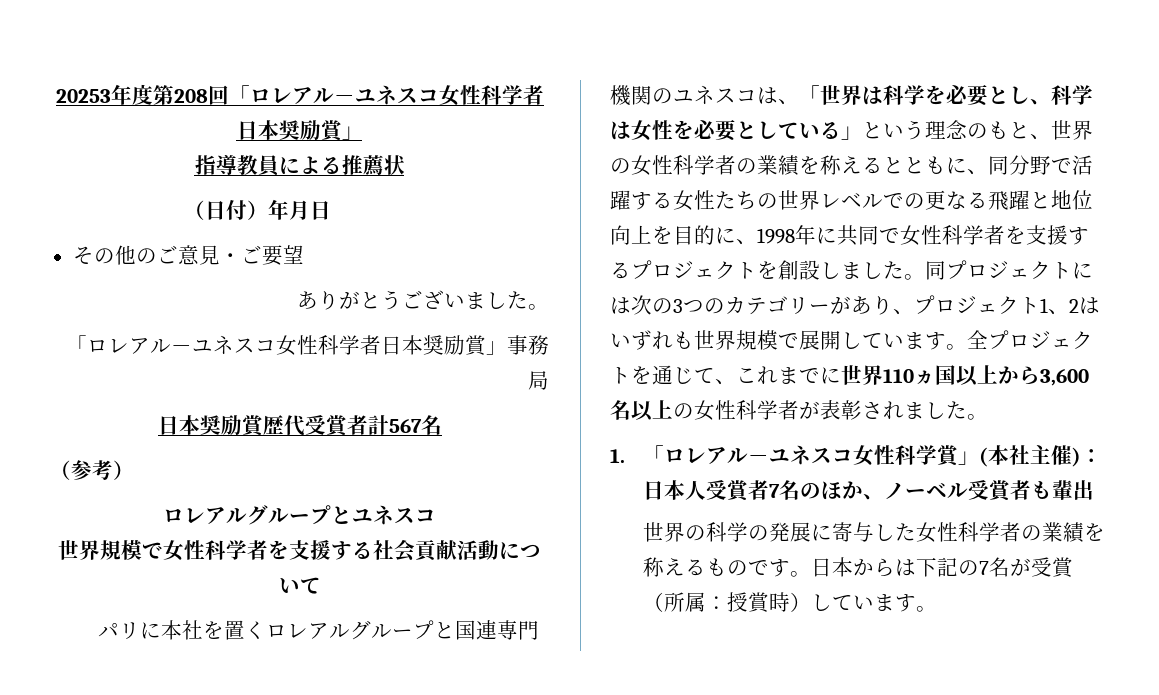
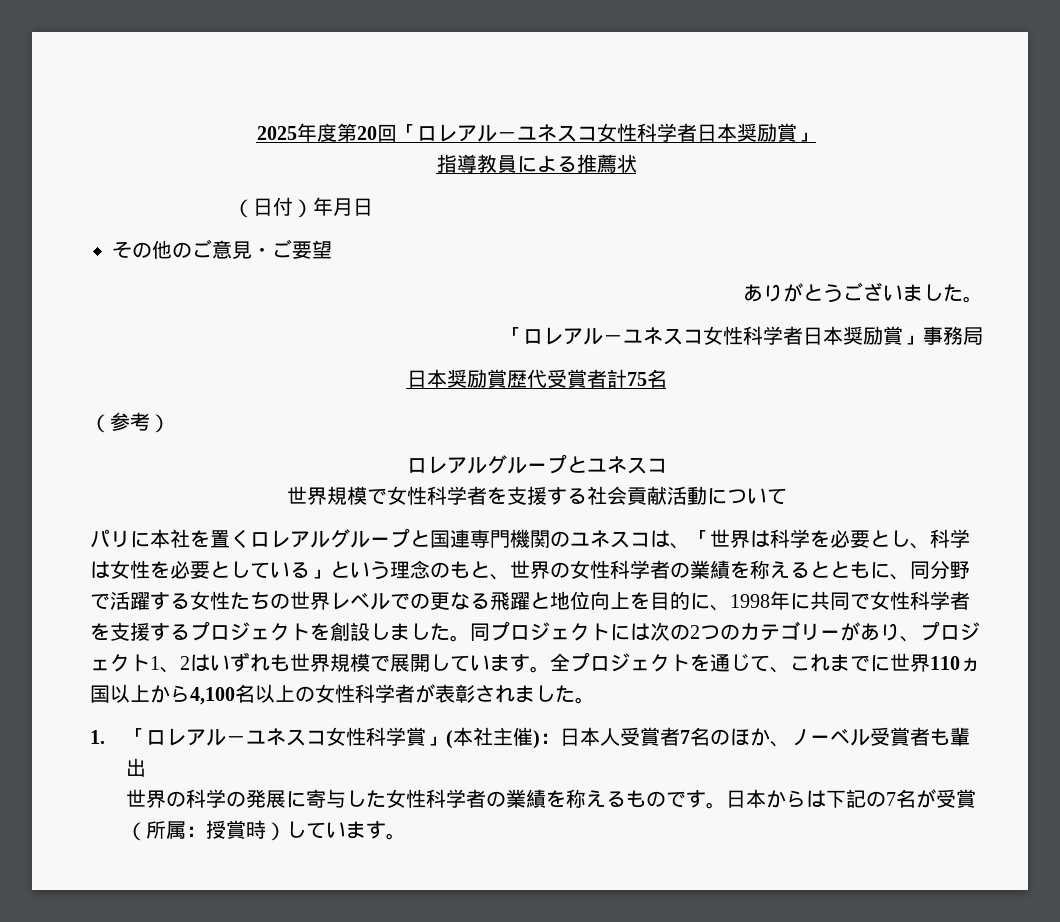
[55,84,208,105] 20253年度第208 -> [256,123,377,142] 2025年度第20
[388,419,422,433] 567 -> [626,372,647,386] 75
[673,299,683,313] 3 -> [690,625,700,639] 2
[1040,369,1089,386] 3,600 -> [190,687,235,705] 4,100

